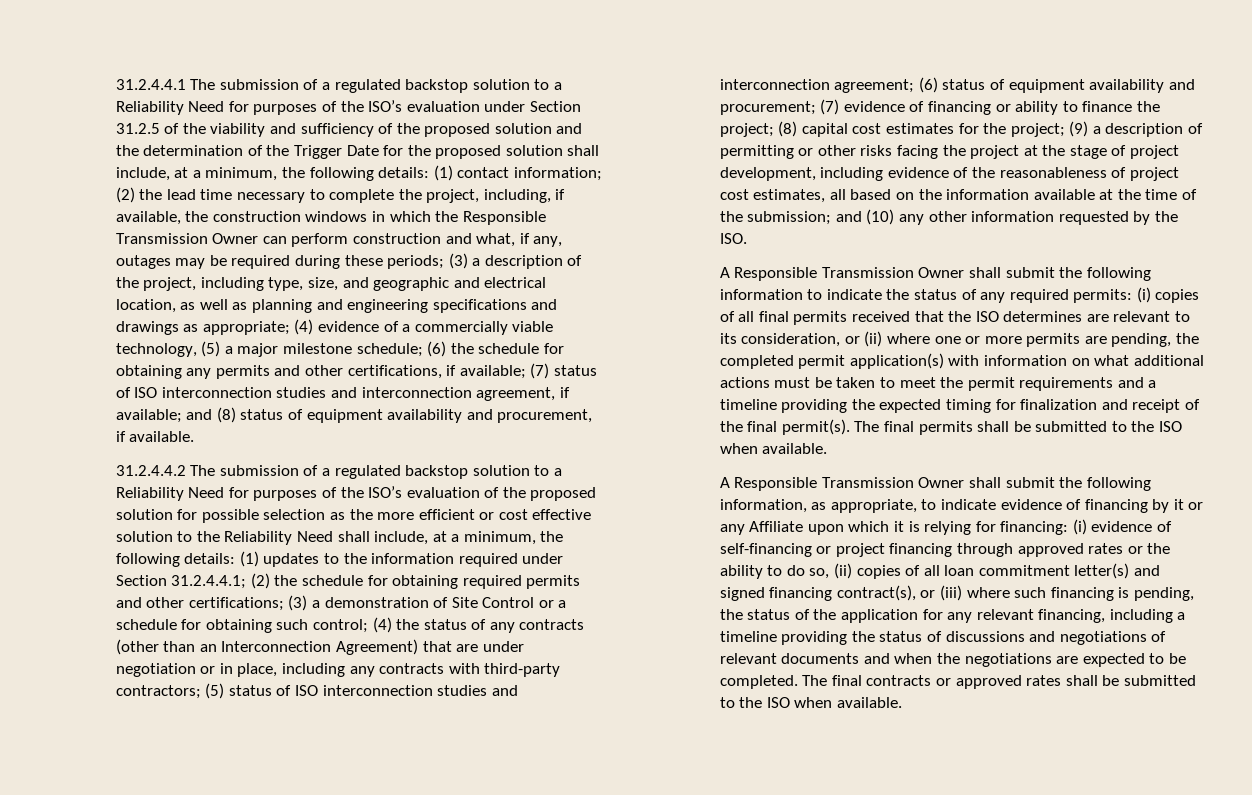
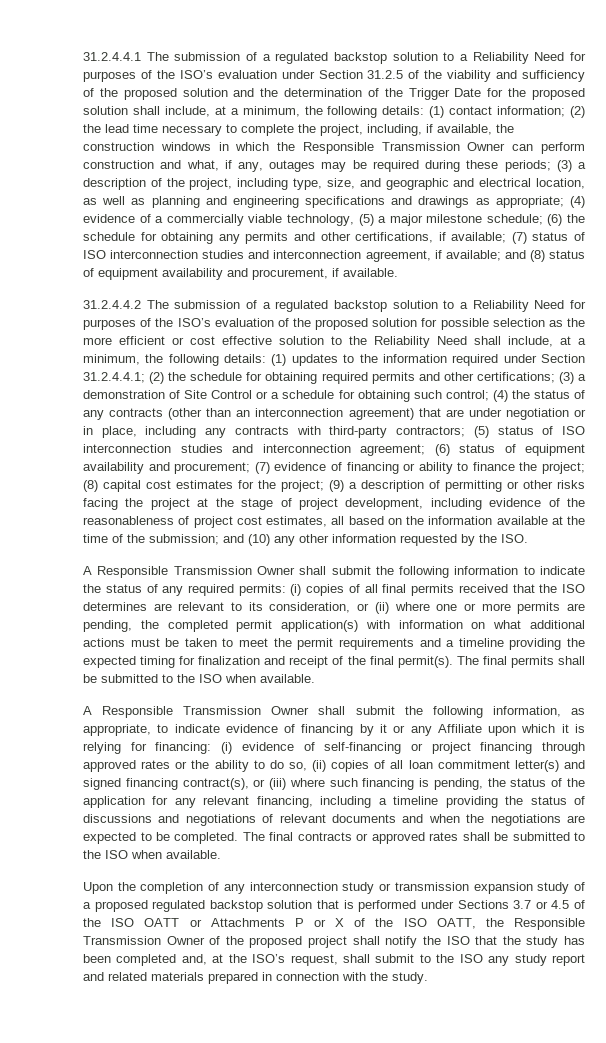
[221,639,418,655] Interconnection Agreement) -> [255,408,414,420] interconnection agreement)
(902, 702) none -> [83,882,586,894] [83,900,585,912] [83,918,585,930] [83,936,586,948] [83,954,585,966] [83,972,429,984] // Upon the completion of any interconnection study or transmission expansion study of a proposed regulated backstop solution that is performed under Sections 3.7 or 4.5 of the ISO OATT or Attachments P or X of the ISO OATT, the Responsible Transmission Owner of the proposed project shall notify the ISO that the study has been completed and, at the ISO’s request, shall submit to the ISO any study report and related materials prepared in connection with the study.

